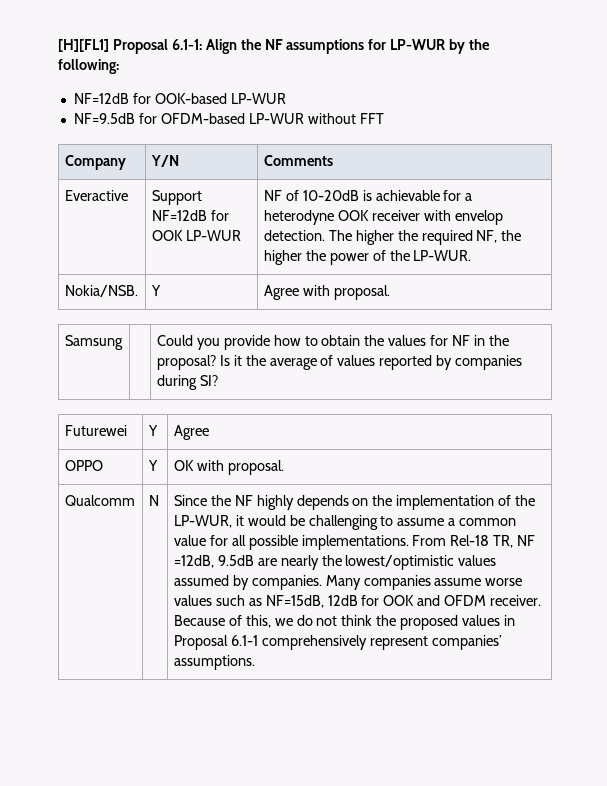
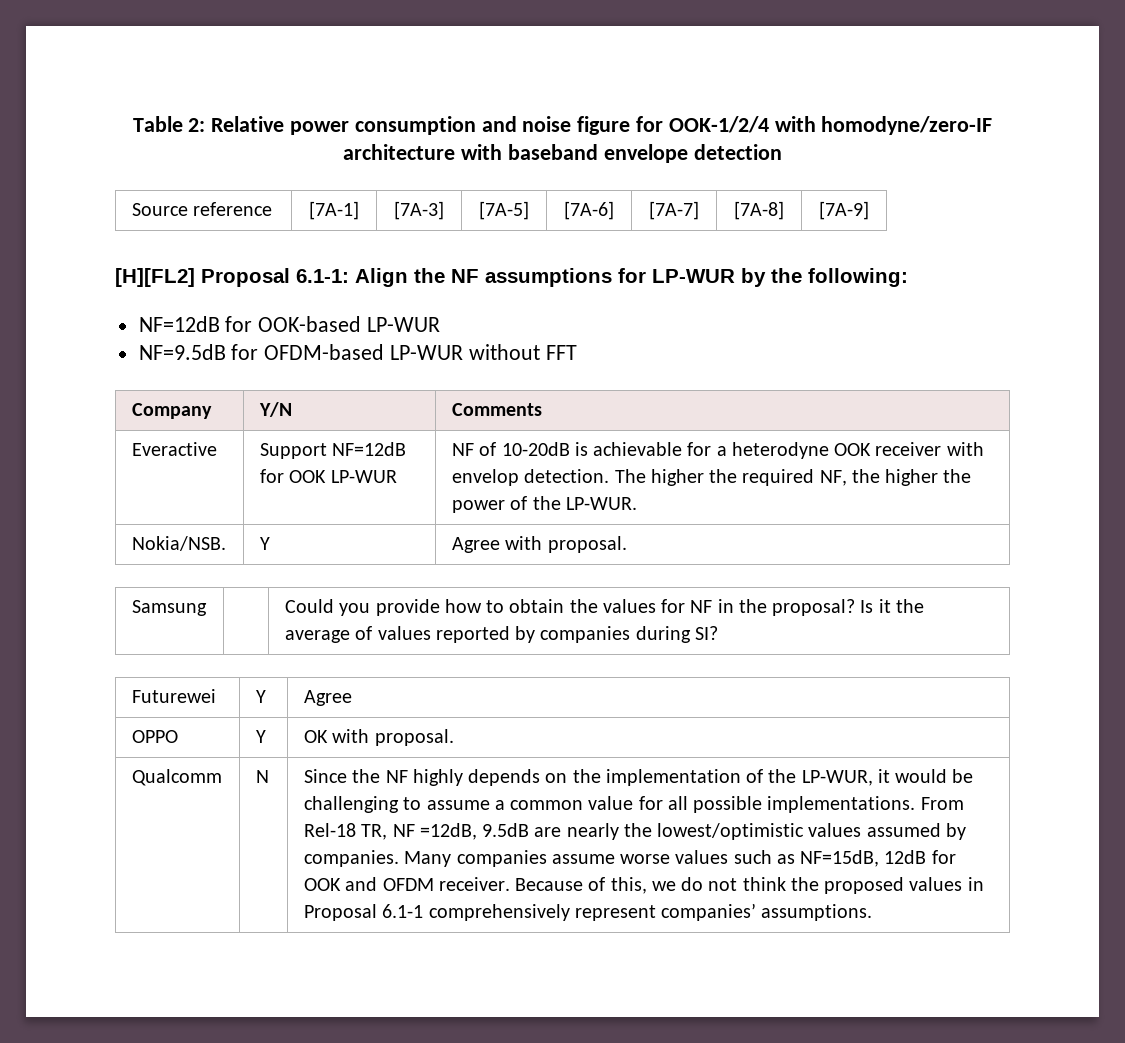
[58,39,109,52] [H][FL1] -> [132,116,993,135] [343,144,782,163] [131,202,273,216] [309,201,359,220] [394,201,444,220] [479,201,529,220] [564,201,614,220] [649,201,699,220] [734,201,784,220] [819,201,869,220] [115,268,195,287] Table 2: Relative power consumption and noise figure for OOK-1/2/4 with homodyne/zero-IF architecture with baseband envelope detection // Source reference | [7A-1] | [7A-3] | [7A-5] | [7A-6] | [7A-7] | [7A-8] | [7A-9] // [H][FL2]

